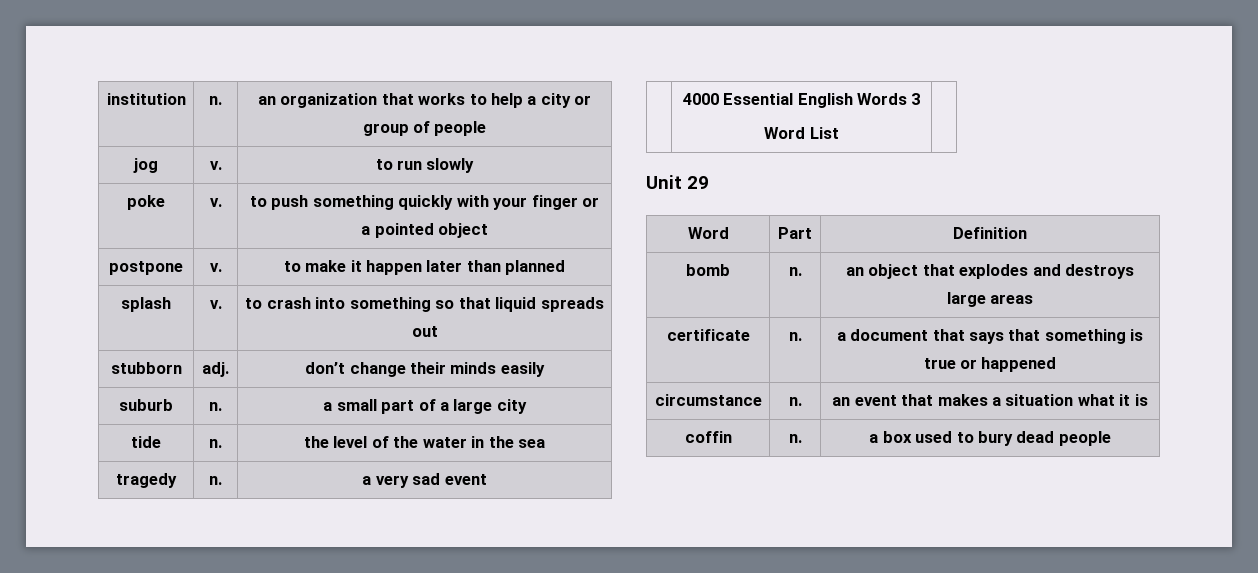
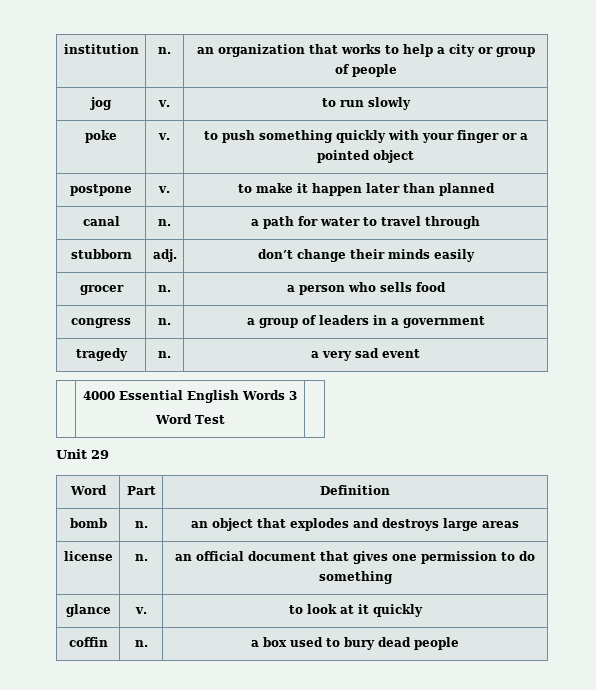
[121,297,171,312] [209,300,222,309] [245,297,604,312] [411,326,438,337] splash | v. | to crash into something so that liquid spreads out -> [82,216,120,226] [158,219,171,226] [251,216,480,229] canal | n. | a path for water to travel through
[119,399,173,411] [209,402,222,411] [323,399,527,414] [131,436,161,448] [209,439,222,448] [303,436,546,448] suburb | n. | a small part of a large city // tide | n. | the level of the water in the sea -> [79,285,124,295] [158,285,171,292] [286,282,446,295] [71,318,131,328] [158,318,171,325] [246,315,485,328] grocer | n. | a person who sells food // congress | n. | a group of leaders in a government
[809,127,839,139] List -> [194,415,225,424] Test
[666,329,750,341] [788,332,802,341] [836,329,1144,344] [923,357,1057,372] [654,394,762,406] [788,397,802,406] [832,394,1148,406] certificate | n. | a document that says that something is true or happened // circumstance | n. | an event that makes a situation what it is -> [63,551,113,561] [134,554,148,561] [175,551,535,564] [318,571,393,584] [65,604,111,617] [134,607,147,614] [288,604,423,617] license | n. | an official document that gives one permission to do something // glance | v. | to look at it quickly

